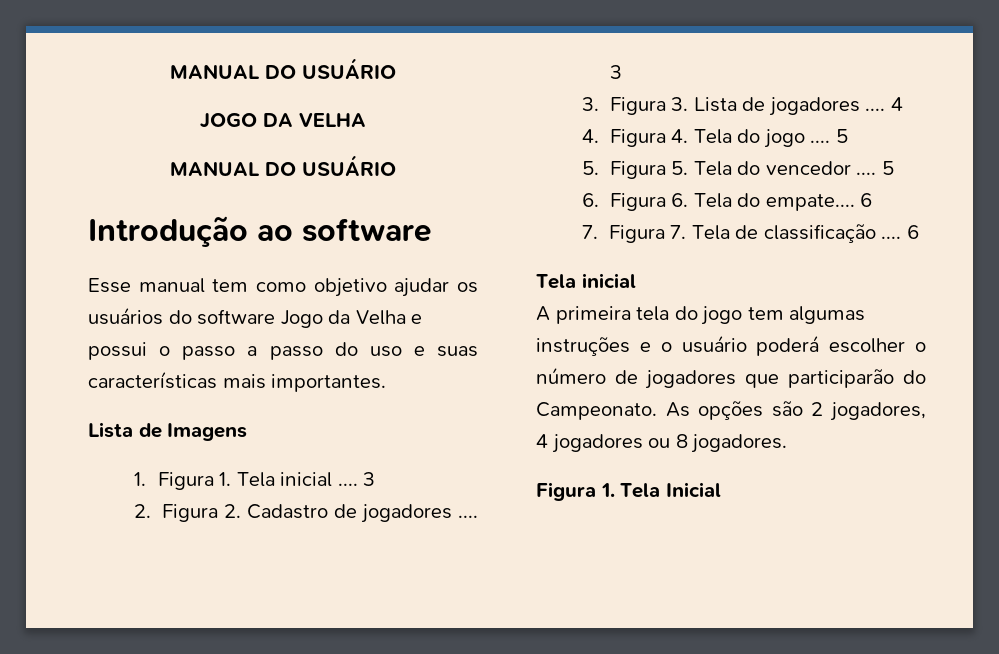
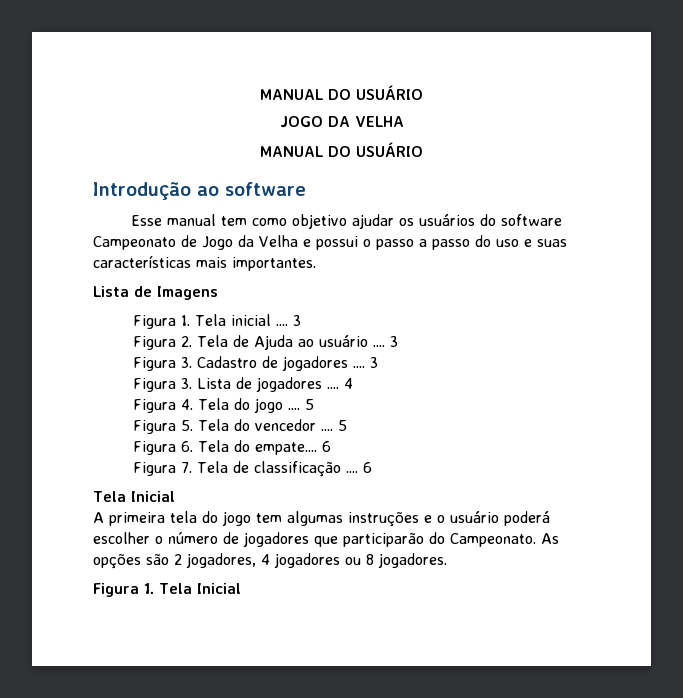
(276, 317) none -> [93,235,197,250] Campeonato de
[134,472,147,486] 1. -> (218, 293) none
[134,504,152,518] 2. -> (301, 320) none
(241, 511) none -> [196,335,398,350] [132,357,192,371] Tela de Ajuda ao usuário .... 3 // Figura 3.
[582,97,600,111] 3. -> (378, 362) none
[582,129,600,143] 4. -> (353, 383) none
[582,161,600,175] 5. -> (314, 404) none
[582,193,600,207] 6. -> (347, 425) none
[582,225,599,239] 7. -> (331, 446) none
[581,273,636,288] inicial -> [130,491,175,502] Inicial

